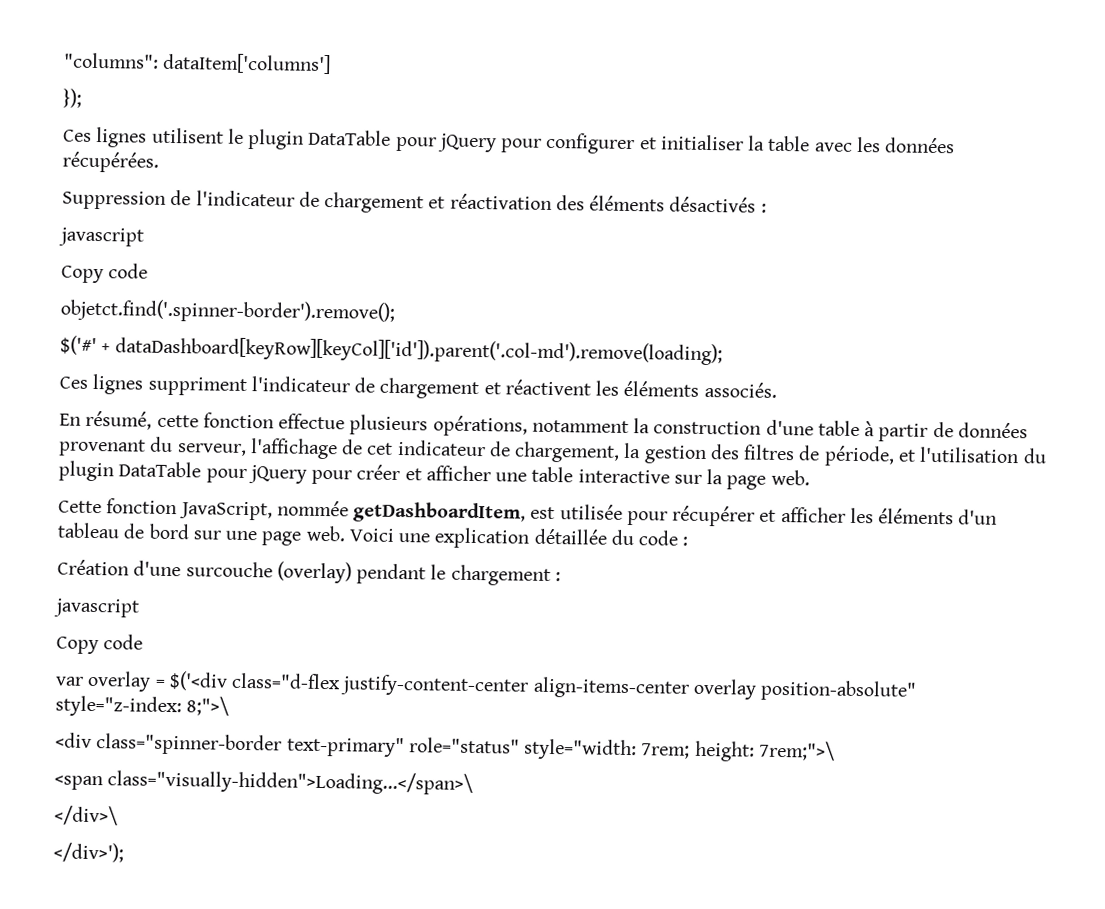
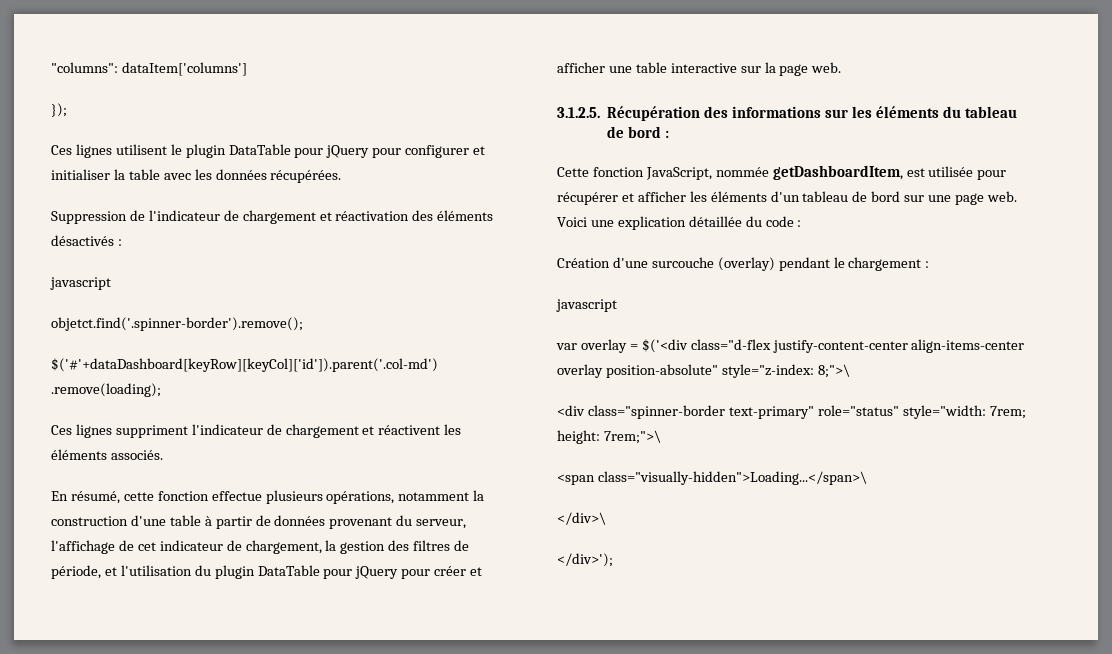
[61,263,149,284] // Copy code -> (111, 283) none
[60,335,723,366] $('#' + dataDashboard[keyRow][keyCol]['id']).parent('.col-md').remove(loading); -> [51,358,438,372] [51,383,161,397] $('#'+dataDashboard[keyRow][keyCol]['id']).parent('.col-md') .remove(loading);
(810, 477) none -> [557,106,1017,121] [607,126,670,138] // 3.1.2.5. Récupération des informations sur les éléments du tableau de bord :
[56,634,144,655] // Copy code -> (617, 305) none

